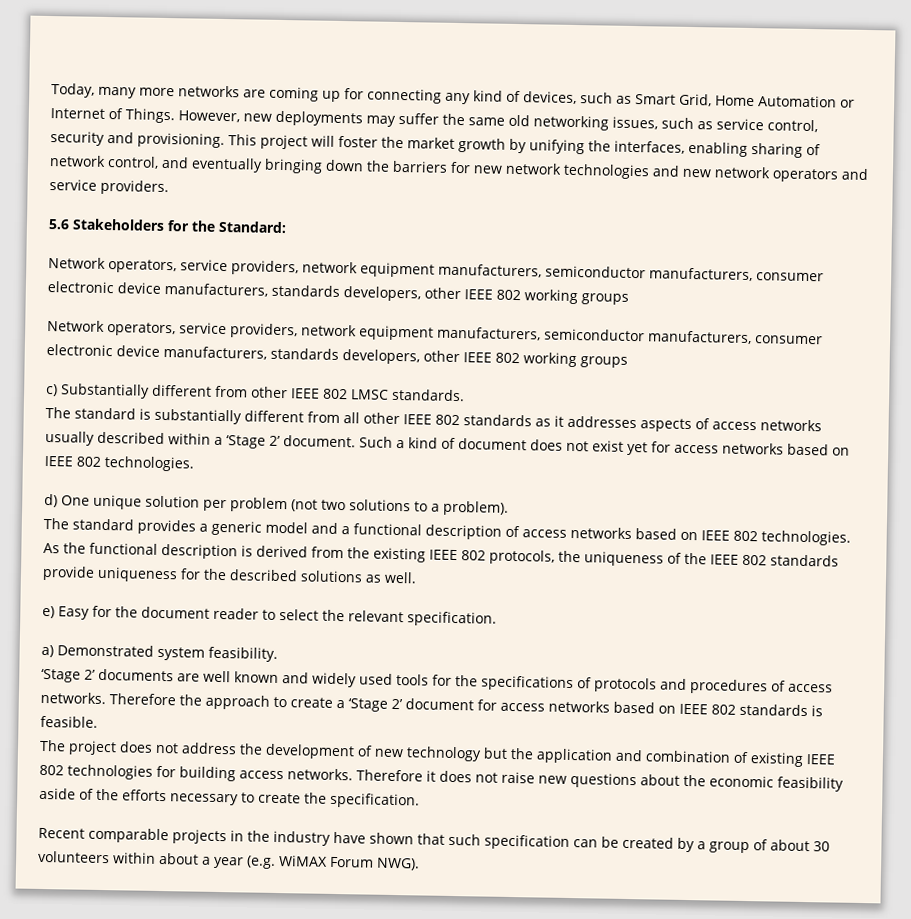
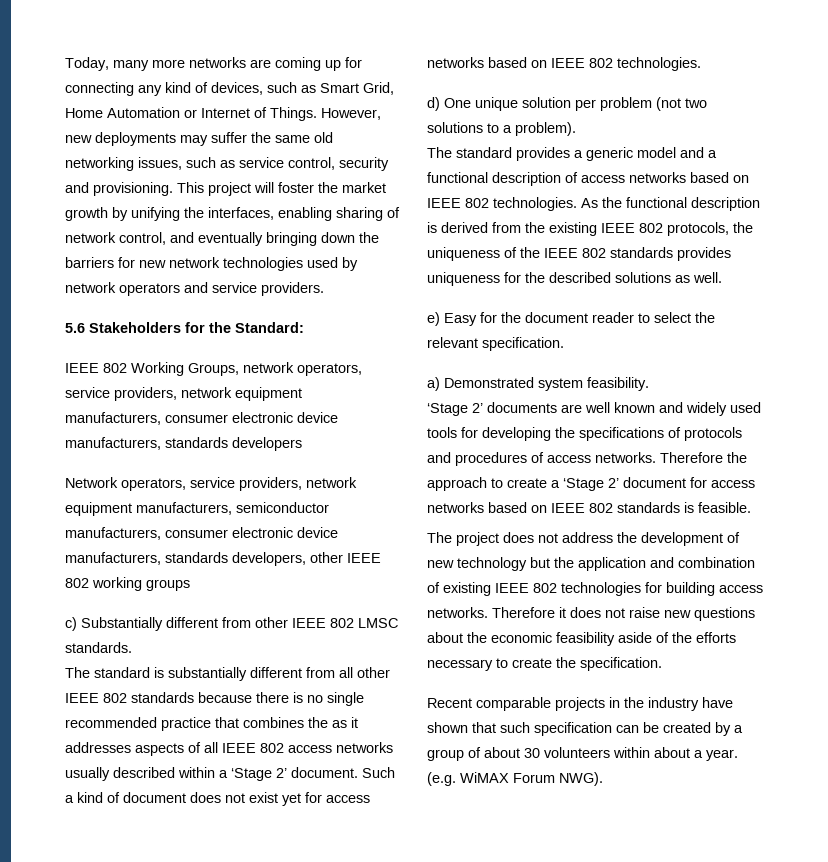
[652,165,712,178] and new -> [307,257,358,271] used by
[48,257,824,282] [47,281,629,305] Network operators, service providers, network equipment manufacturers, semiconductor manufacturers, consumer electronic device manufacturers, standards developers, other IEEE 802 working groups -> [65,362,362,376] [65,387,302,401] [65,412,338,425] [65,437,302,451] IEEE 802 Working Groups, network operators, service providers, network equipment manufacturers, consumer electronic device manufacturers, standards developers
(532, 420) none -> [198,692,364,706] [65,717,328,731] because there is no single recommended practice that combines the
(710, 424) none -> [204,742,284,753] all IEEE 802
[42,565,95,581] provide -> [677,247,731,261] provides
(452, 680) none -> [482,427,551,441] developing
[213,856,244,869] year -> [706,749,738,761] year.

